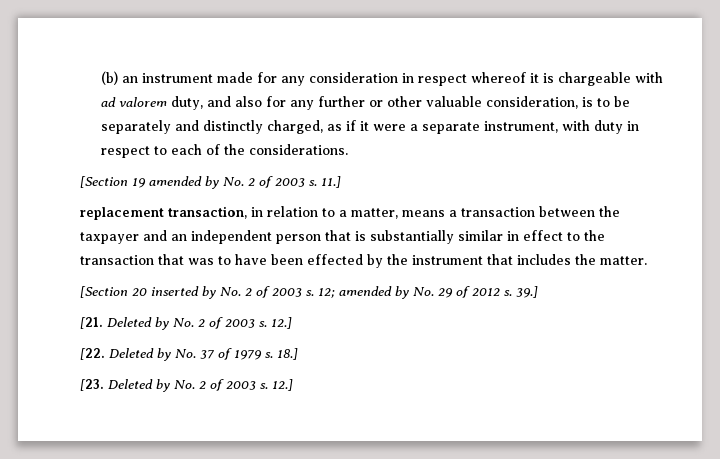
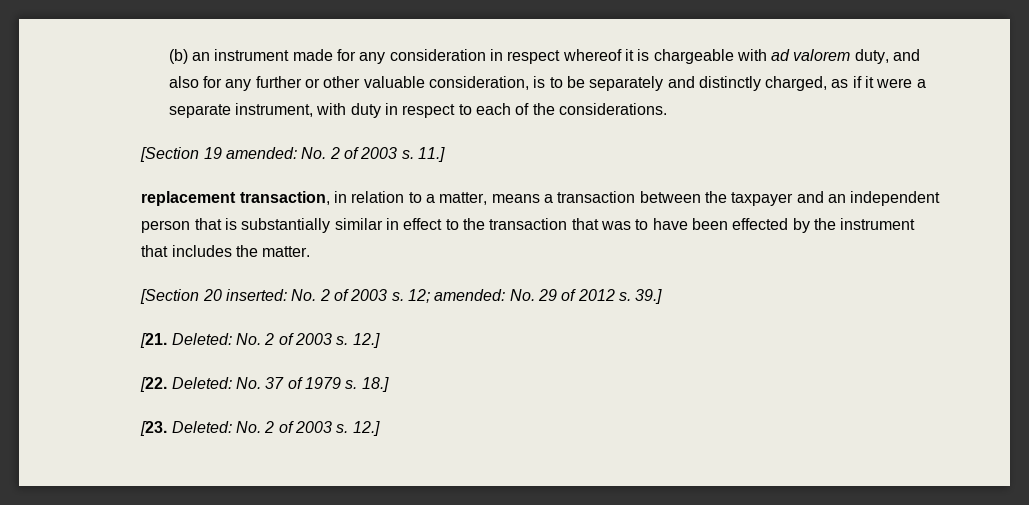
[149,176,220,189] amended by -> [226,147,298,159] amended:
[151,286,217,299] inserted by -> [226,289,288,301] inserted:
[339,286,410,299] amended by -> [434,289,506,301] amended:
[107,317,170,330] Deleted by -> [171,333,232,345] Deleted:
[109,348,172,361] Deleted by -> [171,377,232,389] Deleted:
[108,379,171,392] Deleted by -> [171,421,232,433] Deleted:

